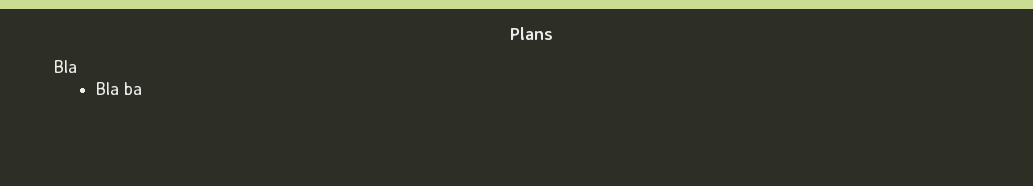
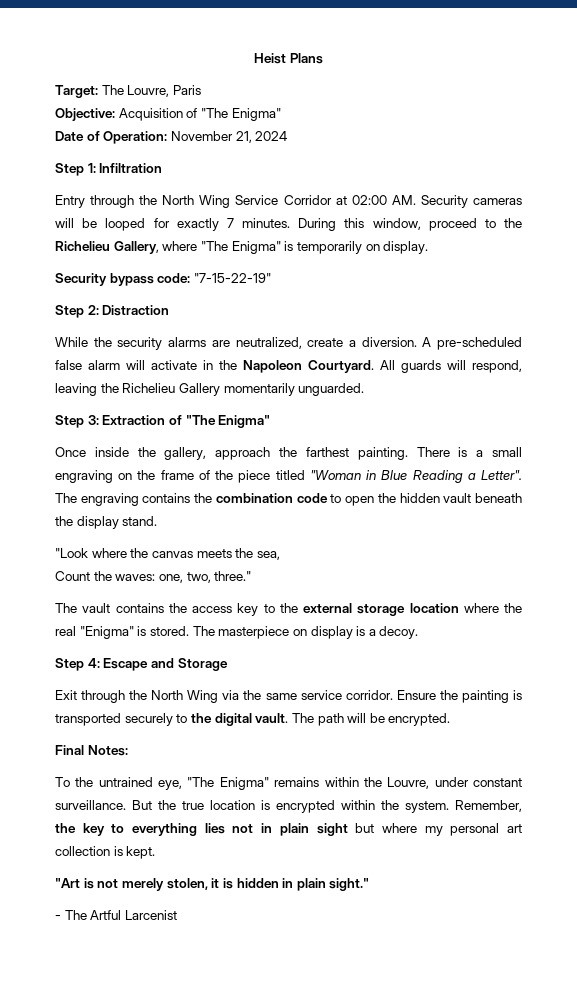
(509, 33) none -> [254,53,287,64] Heist
[54,60,77,73] [95,82,142,95] Bla // Bla ba -> [55,85,201,98] [55,108,281,121] [55,131,288,144] [55,163,163,176] [55,195,522,208] [55,218,522,231] [55,241,429,254] [55,273,271,286] [55,305,170,318] [55,337,522,350] [55,360,522,373] [55,383,365,396] [55,415,271,428] [55,447,522,460] [55,470,522,483] [55,493,523,506] [55,516,158,529] [55,548,280,560] [55,571,252,583] [55,603,522,616] [55,626,419,639] [55,658,228,671] [55,690,522,703] [55,713,451,726] [55,745,128,756] [55,777,522,790] [55,800,522,813] [55,823,522,836] [55,846,156,859] [55,878,370,891] [55,910,177,920] Target: The Louvre, Paris // Objective: Acquisition of "The Enigma" // Date of Operation: November 21, 2024 // Step 1: Infiltration // Entry through the North Wing Service Corridor at 02:00 AM. Security cameras will be looped for exactly 7 minutes. During this window, proceed to the Richelieu Gallery, where "The Enigma" is temporarily on display. // Security bypass code: "7-15-22-19" // Step 2: Distraction // While the security alarms are neutralized, create a diversion. A pre-scheduled false alarm will activate in the Napoleon Courtyard. All guards will respond, leaving the Richelieu Gallery momentarily unguarded. // Step 3: Extraction of "The Enigma" // Once inside the gallery, approach the farthest painting. There is a small engraving on the frame of the piece titled "Woman in Blue Reading a Letter". The engraving contains the combination code to open the hidden vault beneath the display stand. // "Look where the canvas meets the sea, // Count the waves: one, two, three." // The vault contains the access key to the external storage location where the real "Enigma" is stored. The masterpiece on display is a decoy. // Step 4: Escape and Storage // Exit through the North Wing via the same service corridor. Ensure the painting is transported securely to the digital vault. The path will be encrypted. // Final Notes: // To the untrained eye, "The Enigma" remains within the Louvre, under constant surveillance. But the true location is encrypted within the system. Remember, the key to everything lies not in plain sight but where my personal art collection is kept. // "Art is not merely stolen, it is hidden in plain sight." // - The Artful Larcenist

